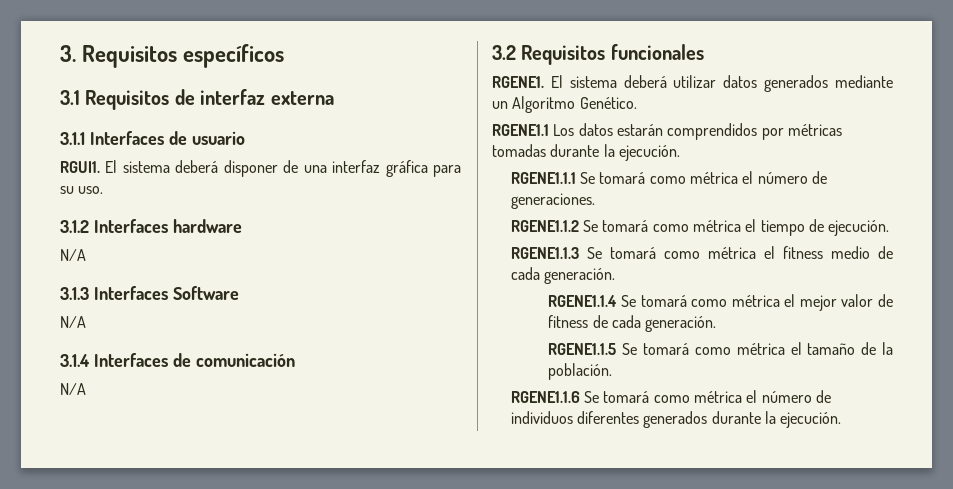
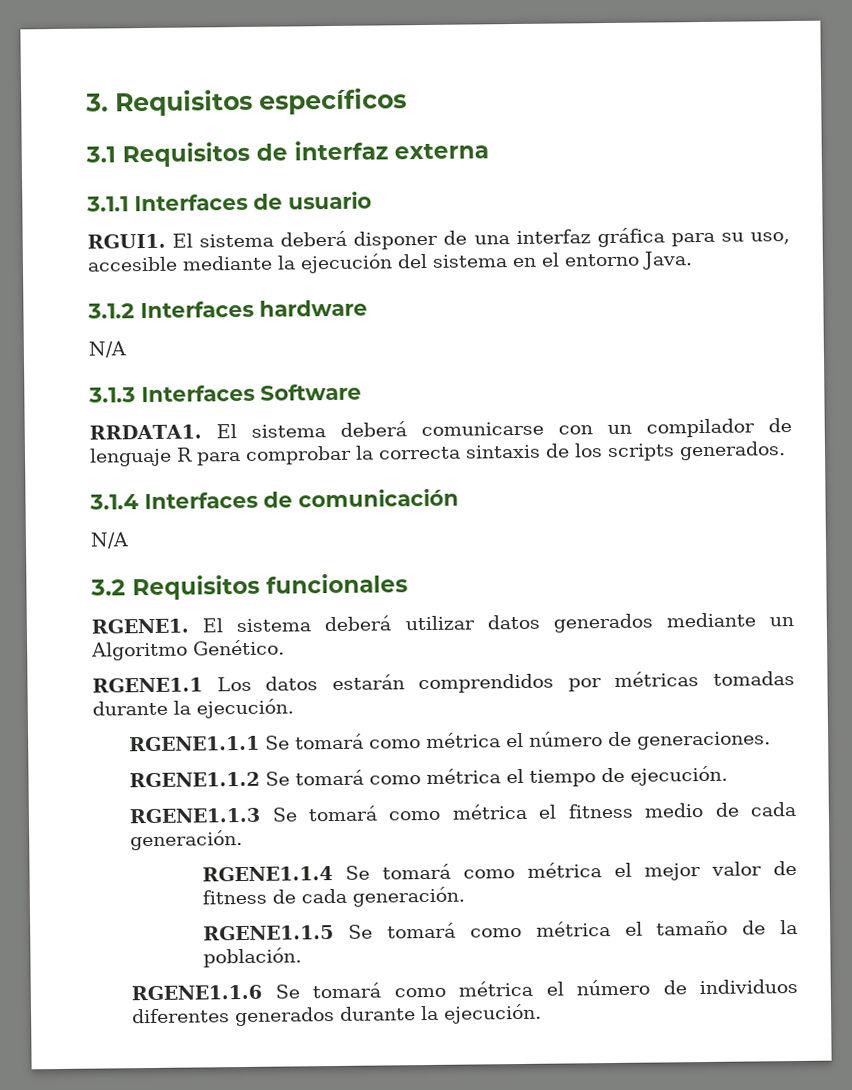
[78,186,104,194] uso. -> [749,232,790,245] [87,251,693,274] uso, accesible mediante la ejecución del sistema en el entorno Java.
[60,316,86,328] N/A -> [89,418,792,440] [89,441,786,467] RRDATA1. El sistema deberá comunicarse con un compilador de lenguaje R para comprobar la correcta sintaxis de los scripts generados.

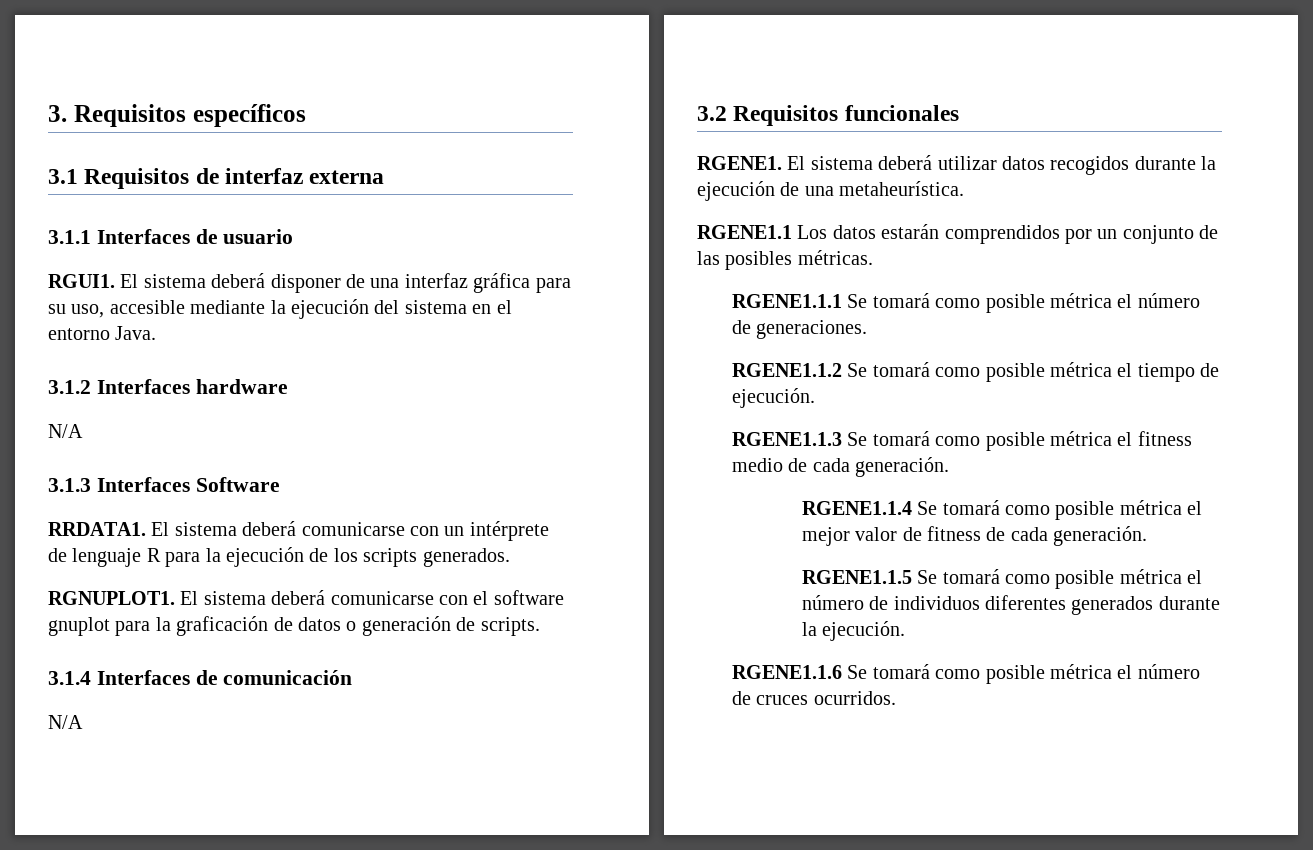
[645,418,755,438] compilador -> [469,521,549,541] intérprete
[245,444,541,465] comprobar la correcta sintaxis -> [205,547,304,567] la ejecución
(786, 451) none -> [48,590,564,605] [48,616,540,636] // RGNUPLOT1. El sistema deberá comunicarse con el software gnuplot para la graficación de datos o generación de scripts.
[552,612,794,633] [91,639,285,661] generados mediante un Algoritmo Genético. -> [1050,156,1217,175] [697,181,965,201] recogidos durante la ejecución de una metaheurística.
[614,671,795,687] [92,698,294,719] métricas tomadas durante la ejecución. -> [1097,225,1219,244] [697,250,873,270] un conjunto de las posibles métricas.
(422, 744) none -> [985,294,1045,313] posible
(422, 780) none -> [985,363,1045,382] posible
(441, 815) none -> [985,432,1045,451] posible
(516, 874) none -> [1055,501,1115,520] posible
[535,919,799,937] [203,947,303,968] [131,982,446,1001] métrica el tamaño de la población. // RGENE1.1.6 Se tomará como -> [1055,570,1115,589] posible
(543, 1013) none -> [731,664,1200,684] [731,691,896,705] // RGENE1.1.6 Se tomará como posible métrica el número de cruces ocurridos.

